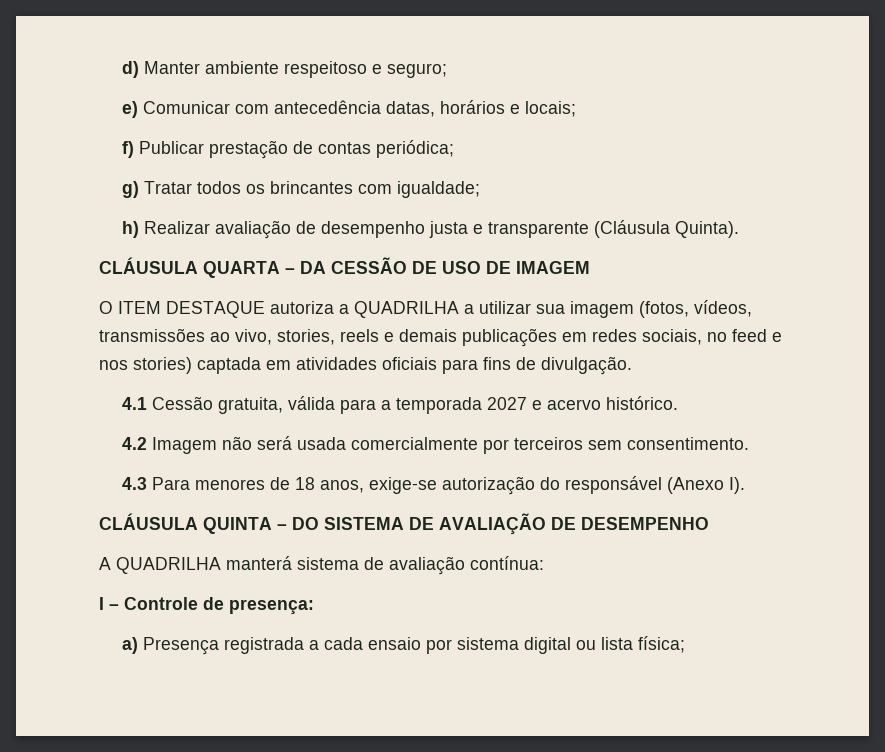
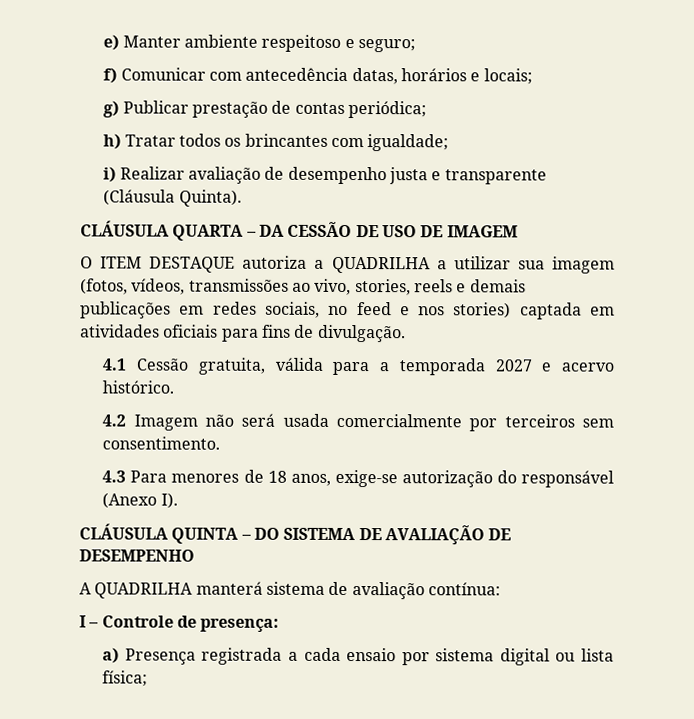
[122,61,140,78] d) -> [103,34,120,51] e)
[122,101,139,118] e) -> [103,67,118,84] f)
[122,141,135,158] f) -> [103,100,120,118] g)
[122,181,140,198] g) -> [103,133,122,150] h)
[122,221,140,238] h) -> [103,166,117,183] i)

